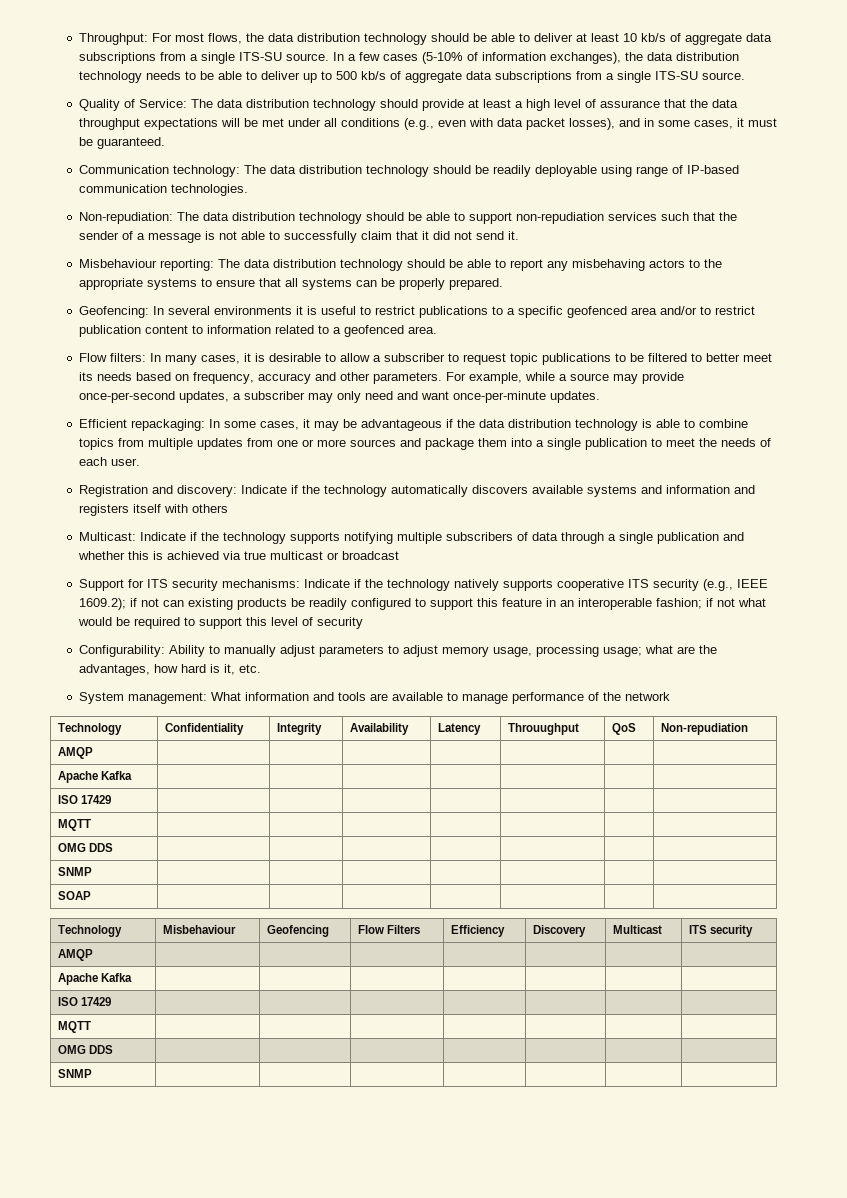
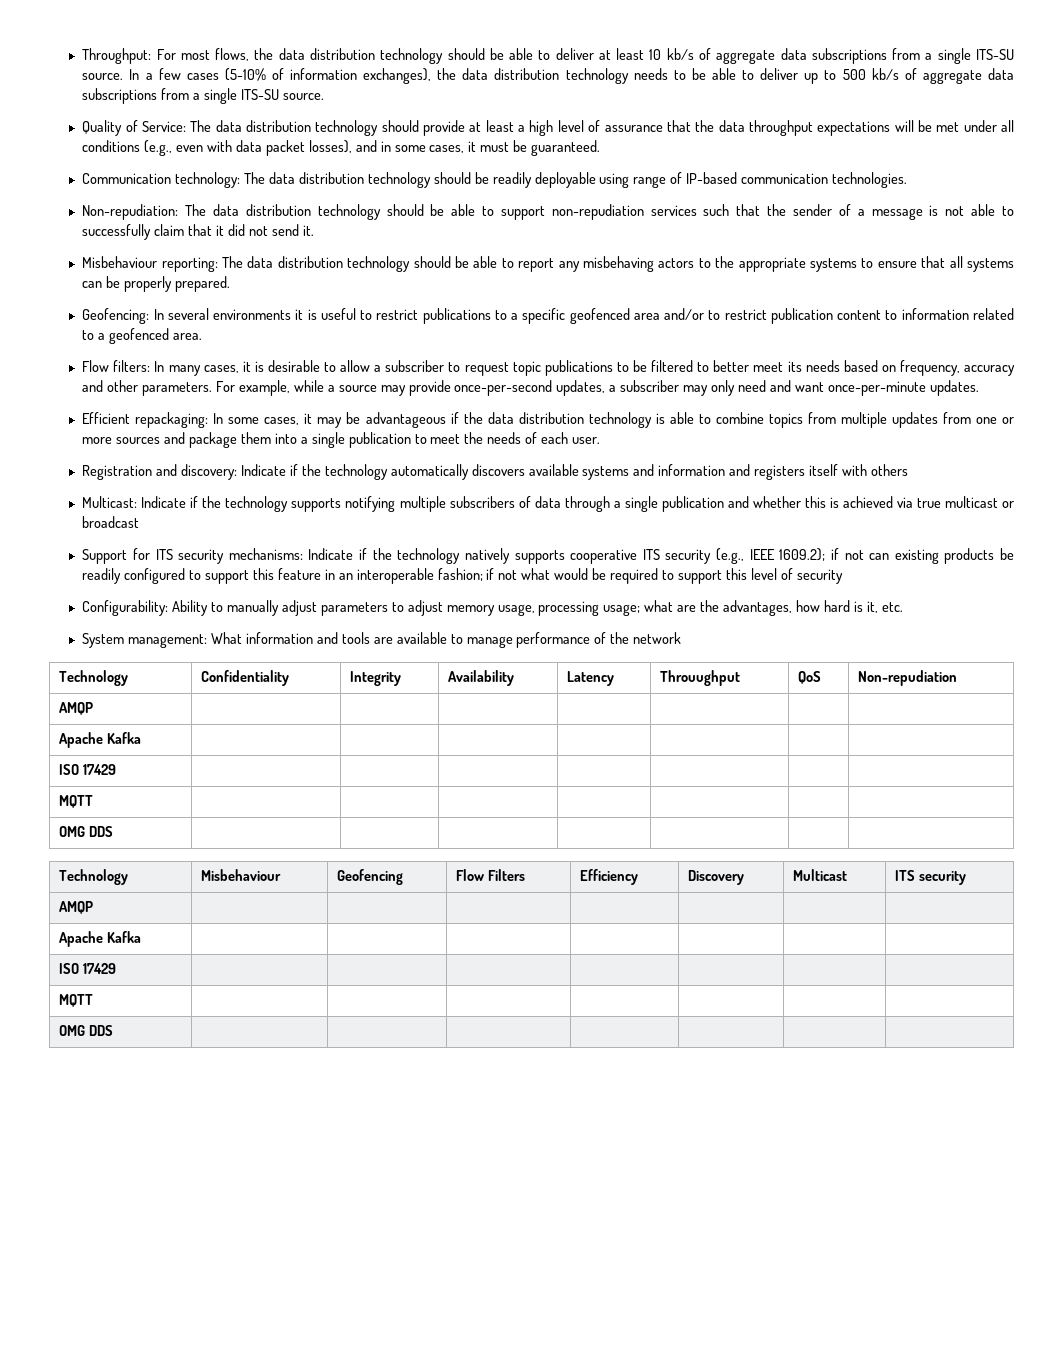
[57,867,92,876] [57,891,91,900] // SNMP | | | | | | | // SOAP | | | | | | | -> (113, 831) none
[57,1069,92,1078] // SNMP | | | | | | | -> (113, 1030) none

